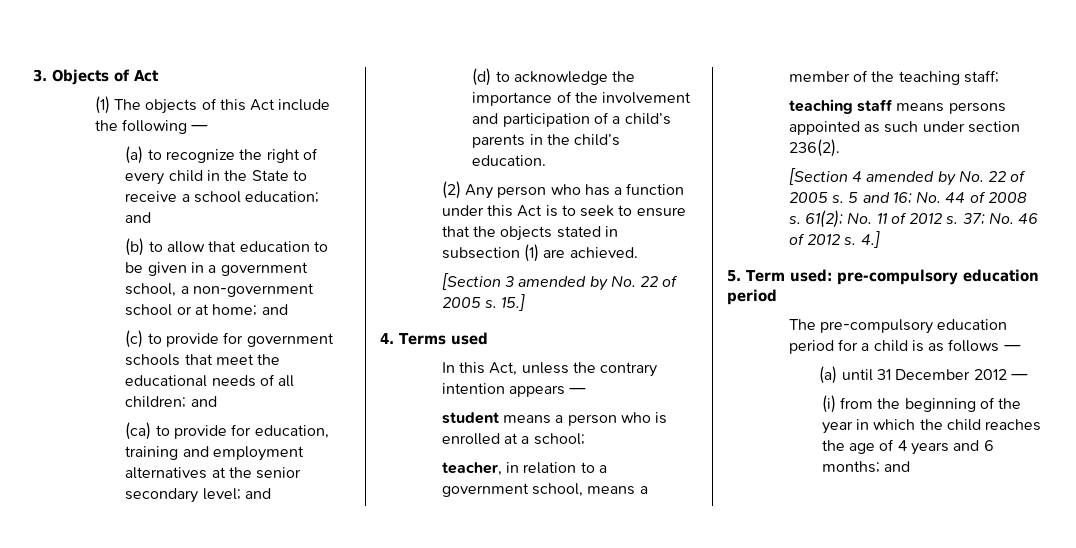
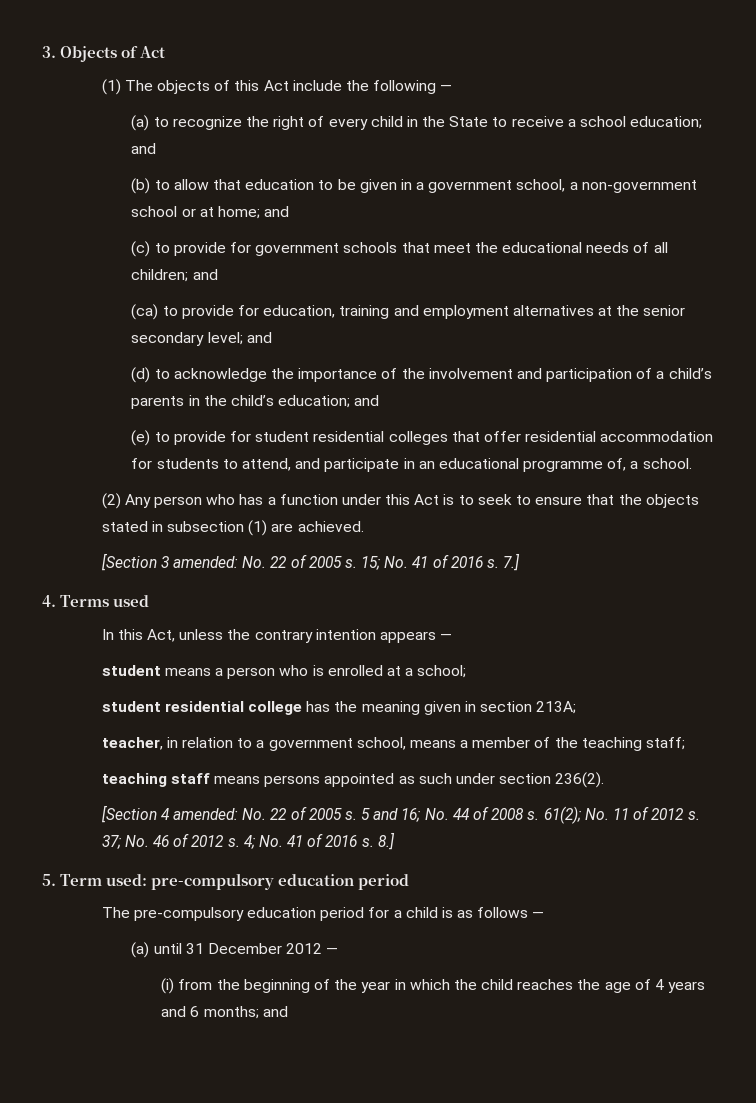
[472,155,547,166] education. -> [278,395,380,408] [131,430,714,446] [131,458,692,472] education; and // (e) to provide for student residential colleges that offer residential accommodation for students to attend, and participate in an educational programme of, a school.
[518,275,679,291] [441,294,526,311] amended by No. 22 of 2005 s. 15.] -> [172,553,521,571] amended: No. 22 of 2005 s. 15; No. 41 of 2016 s. 7.]
(585, 439) none -> [101,701,577,715] // student residential college has the meaning given in section 213A;
[866,171,956,186] amended by -> [172,808,238,820] amended:
[860,231,880,248] 4.] -> [243,832,395,850] 4; No. 41 of 2016 s. 8.]

